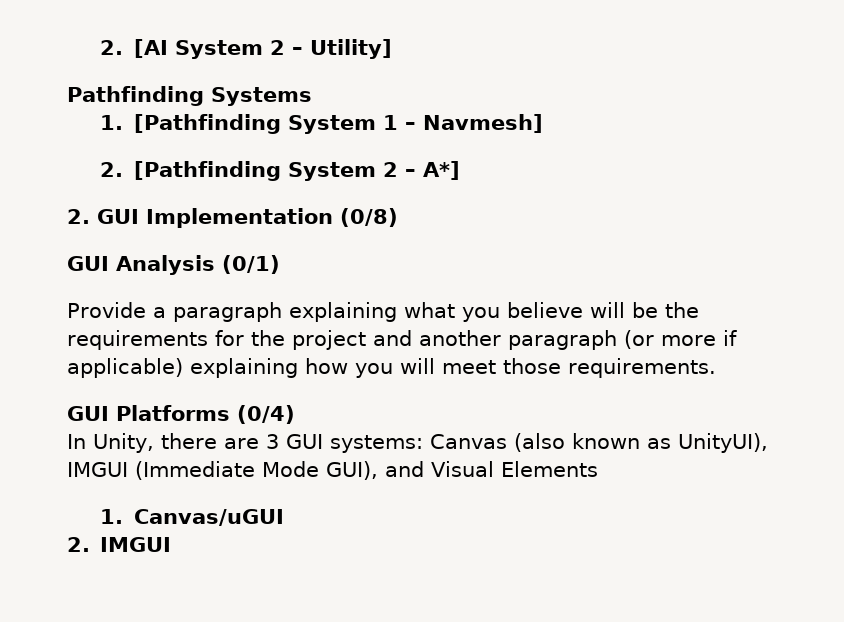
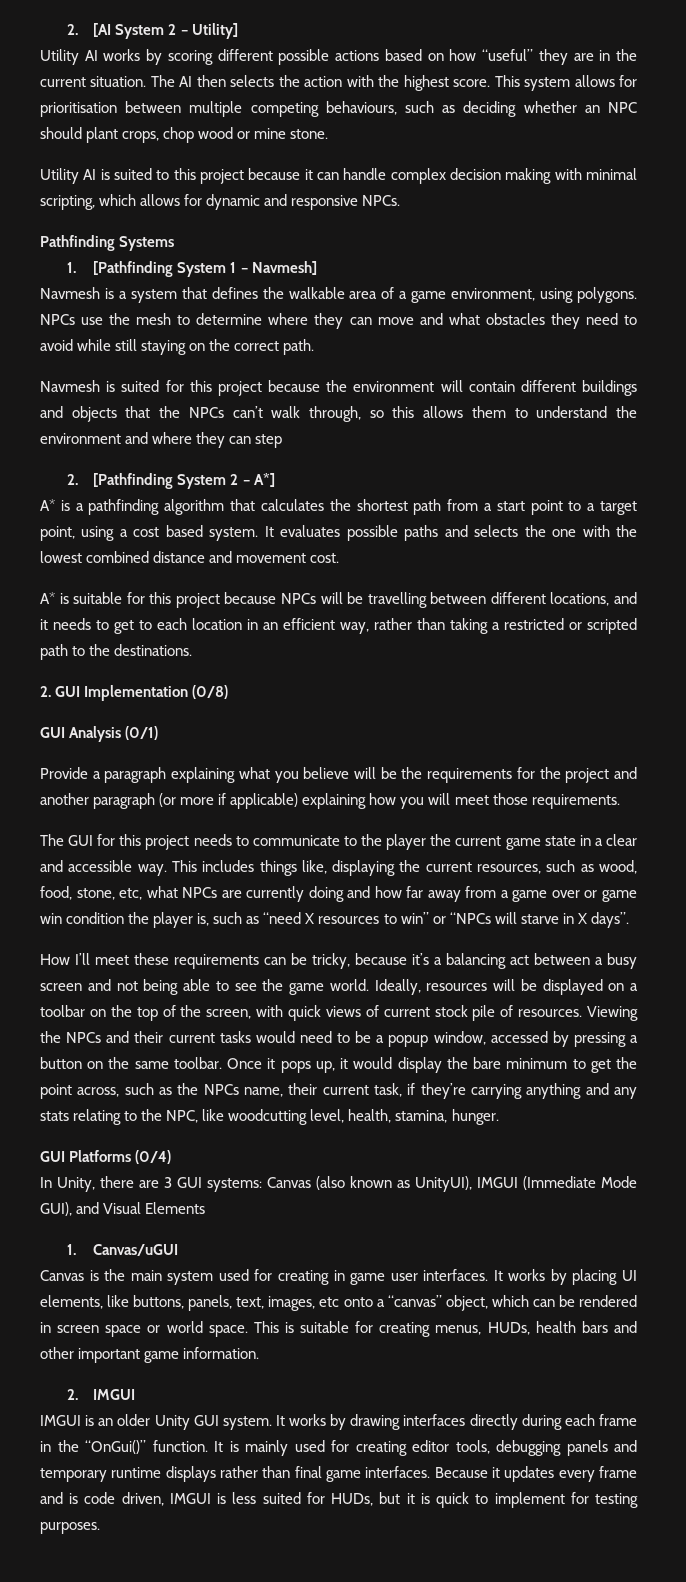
(392, 49) none -> [40,49,638,65] [40,75,637,91] [40,101,637,117] [40,127,329,143] [40,168,637,184] [40,194,401,210] // Utility AI works by scoring different possible actions based on how “useful” they are in the current situation. The AI then selects the action with the highest score. This system allows for prioritisation between multiple competing behaviours, such as deciding whether an NPC should plant crops, chop wood or mine stone. // Utility AI is suited to this project because it can handle complex decision making with minimal scripting, which allows for dynamic and responsive NPCs.
(543, 123) none -> [40,287,638,303] [40,313,637,329] [40,339,315,355] [40,380,638,396] [40,406,637,422] [40,432,283,448] // Navmesh is a system that defines the walkable area of a game environment, using polygons. NPCs use the mesh to determine where they can move and what obstacles they need to avoid while still staying on the correct path. // Navmesh is suited for this project because the environment will contain different buildings and objects that the NPCs can’t walk through, so this allows them to understand the environment and where they can step
(460, 170) none -> [40,499,637,515] [40,525,637,541] [40,551,340,563] [40,592,637,608] [40,618,637,634] [40,644,193,660] // A* is a pathfinding algorithm that calculates the shortest path from a start point to a target point, using a cost based system. It evaluates possible paths and selects the one with the lowest combined distance and movement cost. // A* is suitable for this project because NPCs will be travelling between different locations, and it needs to get to each location in an efficient way, rather than taking a restricted or scripted path to the destinations.
(716, 368) none -> [40,834,638,850] [40,860,637,876] [40,886,637,902] [40,912,629,928] [40,953,637,969] [40,979,638,995] [40,1005,638,1021] [40,1031,638,1047] [40,1057,638,1073] [40,1083,637,1099] [40,1109,499,1125] // The GUI for this project needs to communicate to the player the current game state in a clear and accessible way. This includes things like, displaying the current resources, such as wood, food, stone, etc, what NPCs are currently doing and how far away from a game over or game win condition the player is, such as “need X resources to win” or “NPCs will starve in X days”. // How I’ll meet these requirements can be tricky, because it’s a balancing act between a busy screen and not being able to see the game world. Ideally, resources will be displayed on a toolbar on the top of the screen, with quick views of current stock pile of resources. Viewing the NPCs and their current tasks would need to be a popup window, accessed by pressing a button on the same toolbar. Once it pops up, it would display the bare minimum to get the point across, such as the NPCs name, their current task, if they’re carrying anything and any stats relating to the NPC, like woodcutting level, health, stamina, hunger.
[67,537,172,552] 2. IMGUI -> [40,1269,637,1285] [40,1295,637,1311] [40,1321,637,1337] [40,1347,260,1363] [66,1389,136,1400] [40,1414,637,1430] [40,1440,637,1456] [40,1466,637,1482] [40,1492,639,1508] [40,1522,100,1534] Canvas is the main system used for creating in game user interfaces. It works by placing UI elements, like buttons, panels, text, images, etc onto a “canvas” object, which can be rendered in screen space or world space. This is suitable for creating menus, HUDs, health bars and other important game information. // 2. IMGUI // IMGUI is an older Unity GUI system. It works by drawing interfaces directly during each frame in the “OnGui()” function. It is mainly used for creating editor tools, debugging panels and temporary runtime displays rather than final game interfaces. Because it updates every frame and is code driven, IMGUI is less suited for HUDs, but it is quick to implement for testing purposes.

